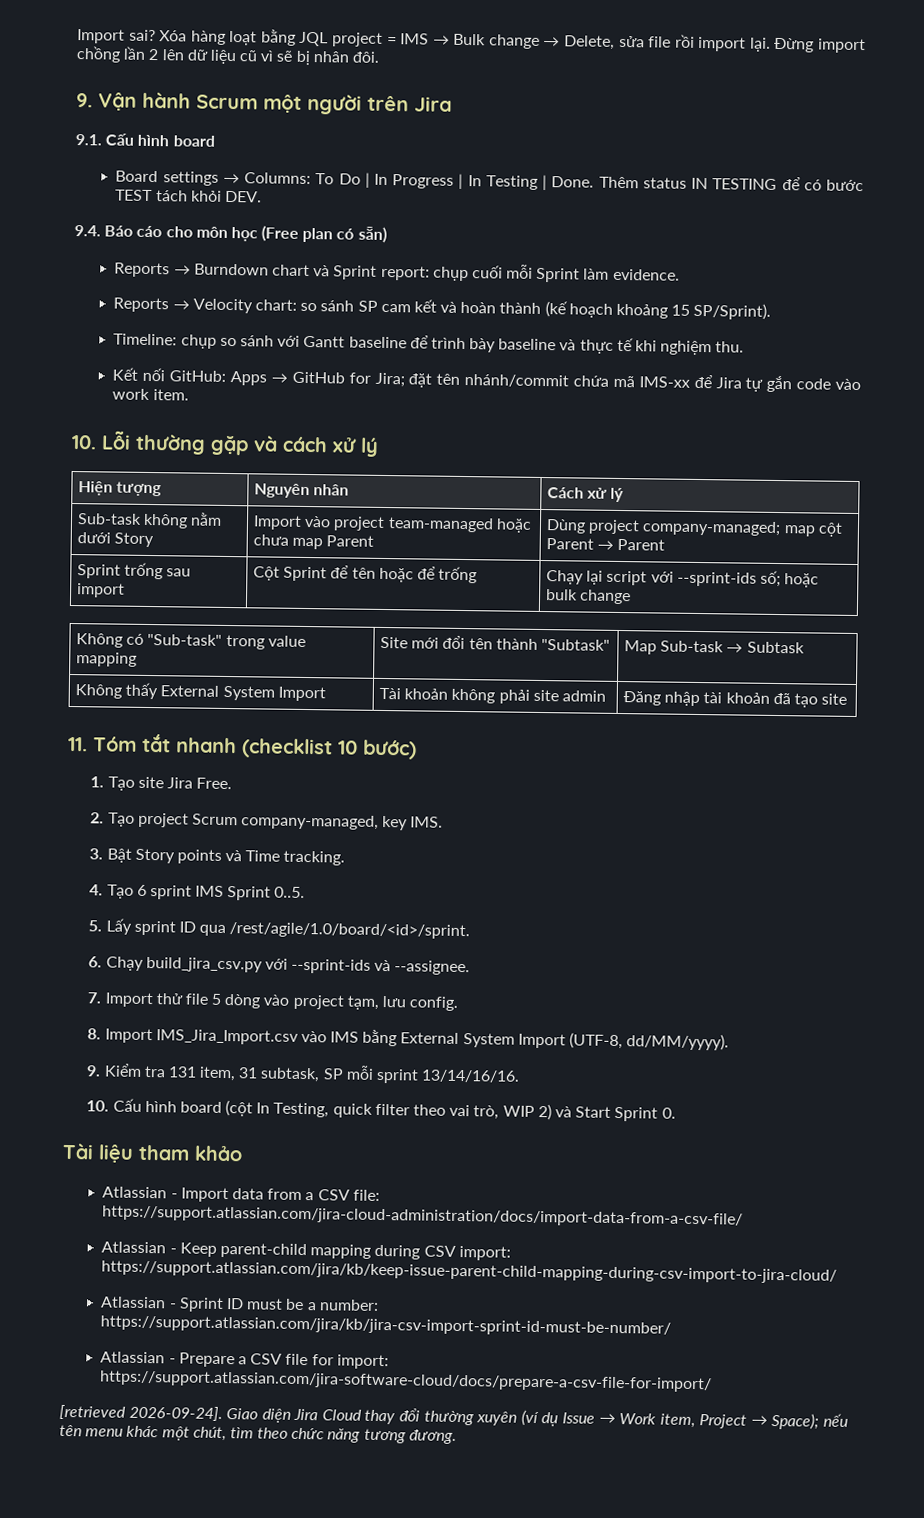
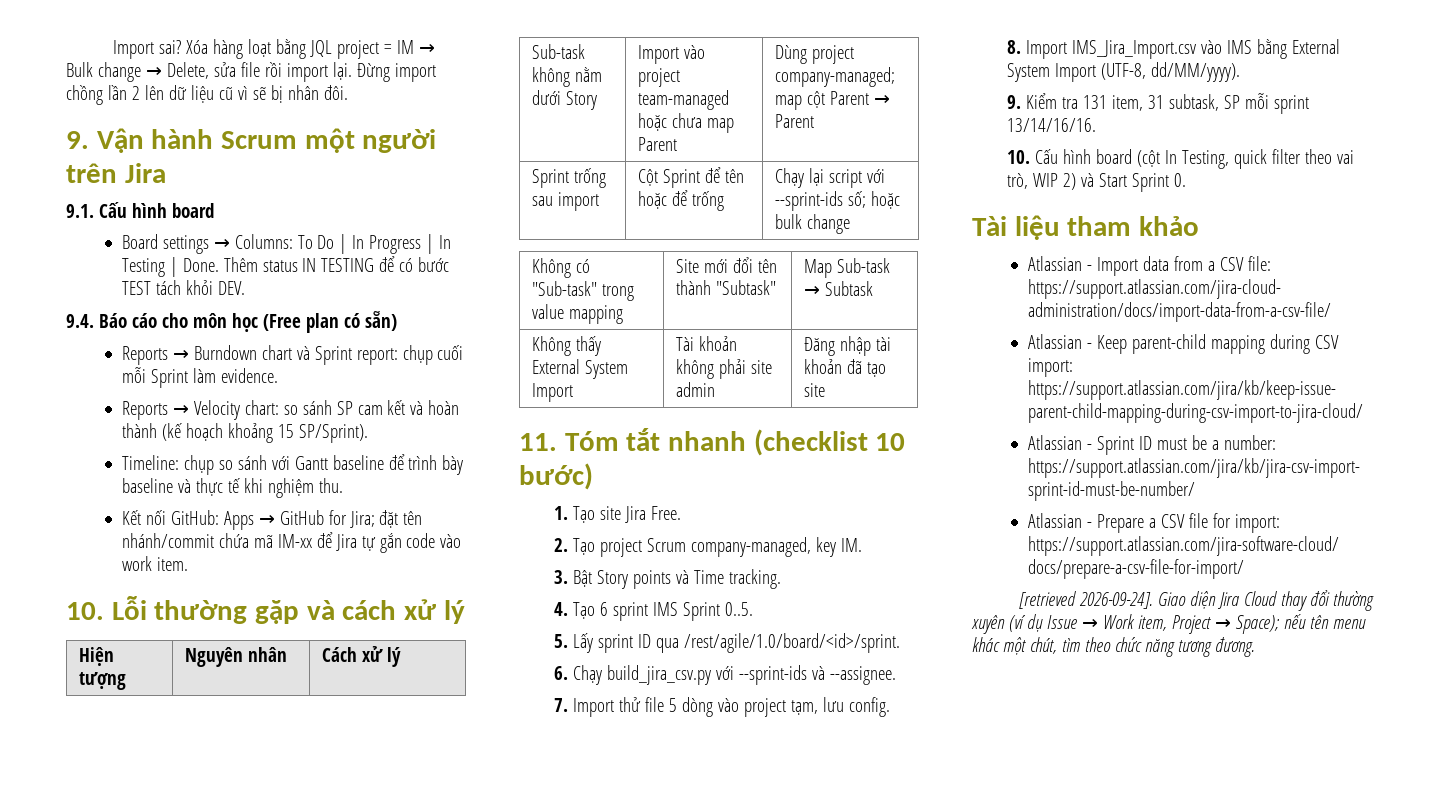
[400,33,430,45] IMS -> [396,40,414,54] IM
[638,376,690,388] IMS-xx -> [277,534,312,548] IM-xx
[410,816,444,828] IMS. -> [841,538,863,552] IM.

